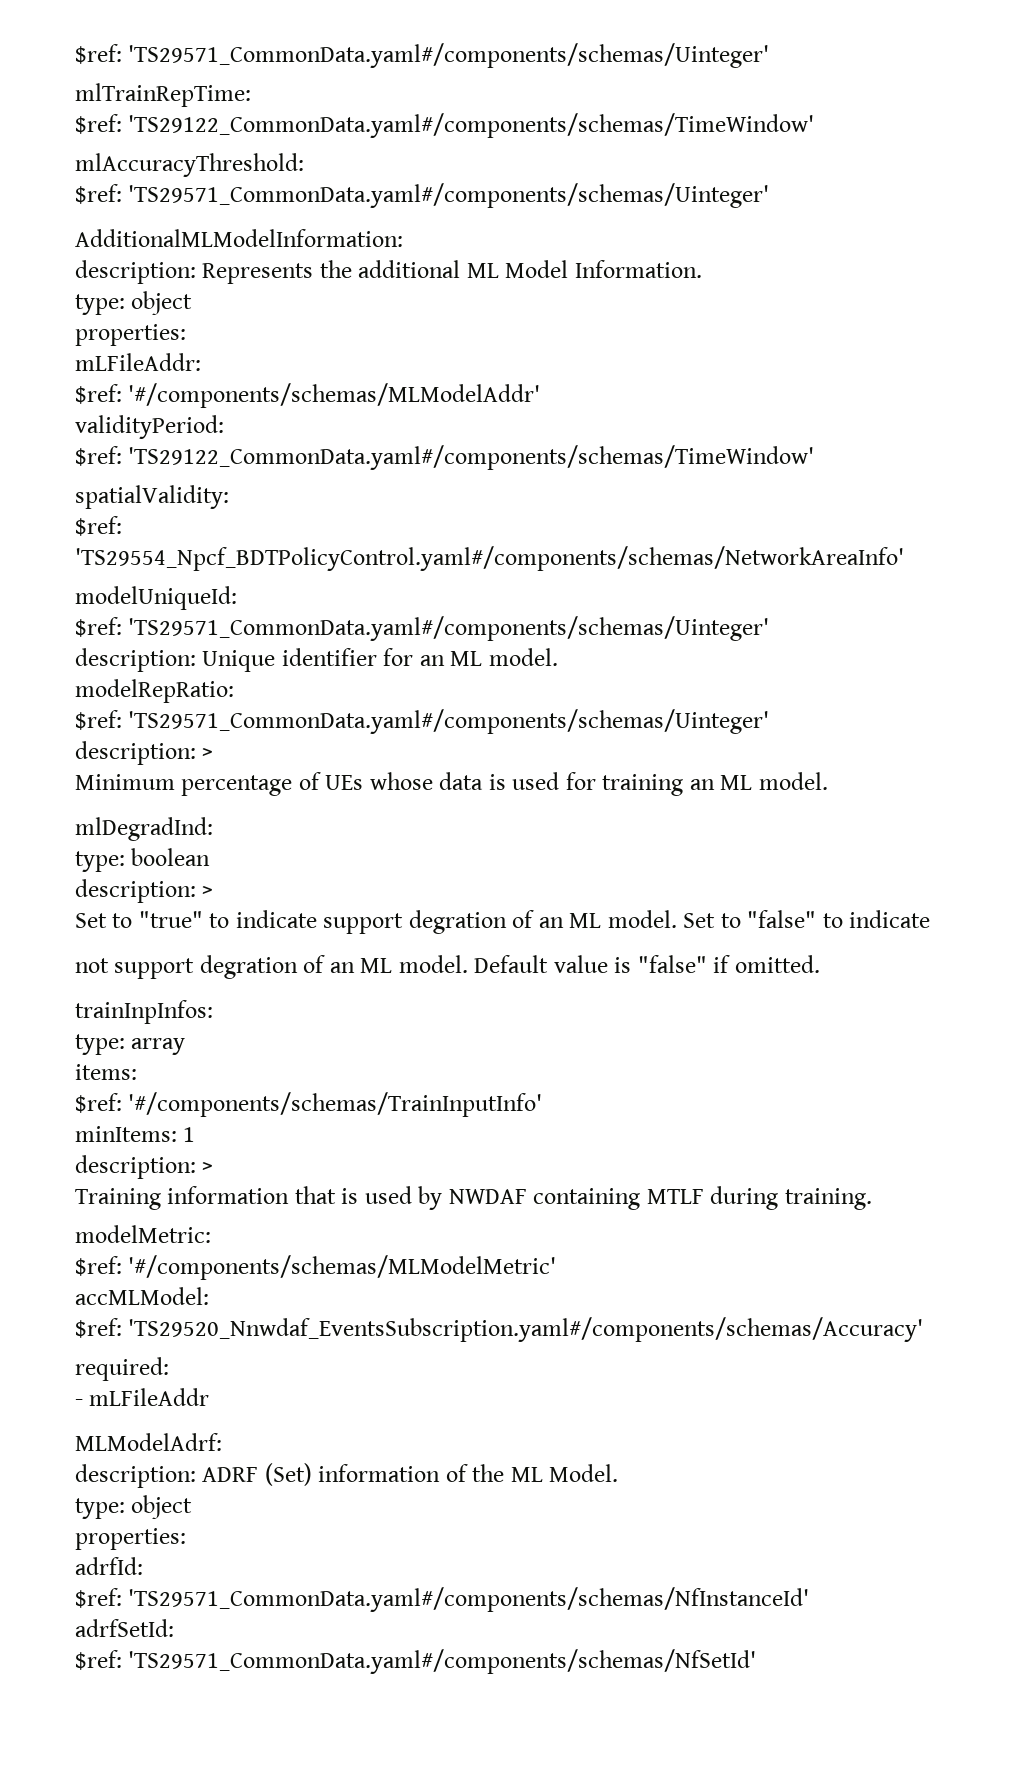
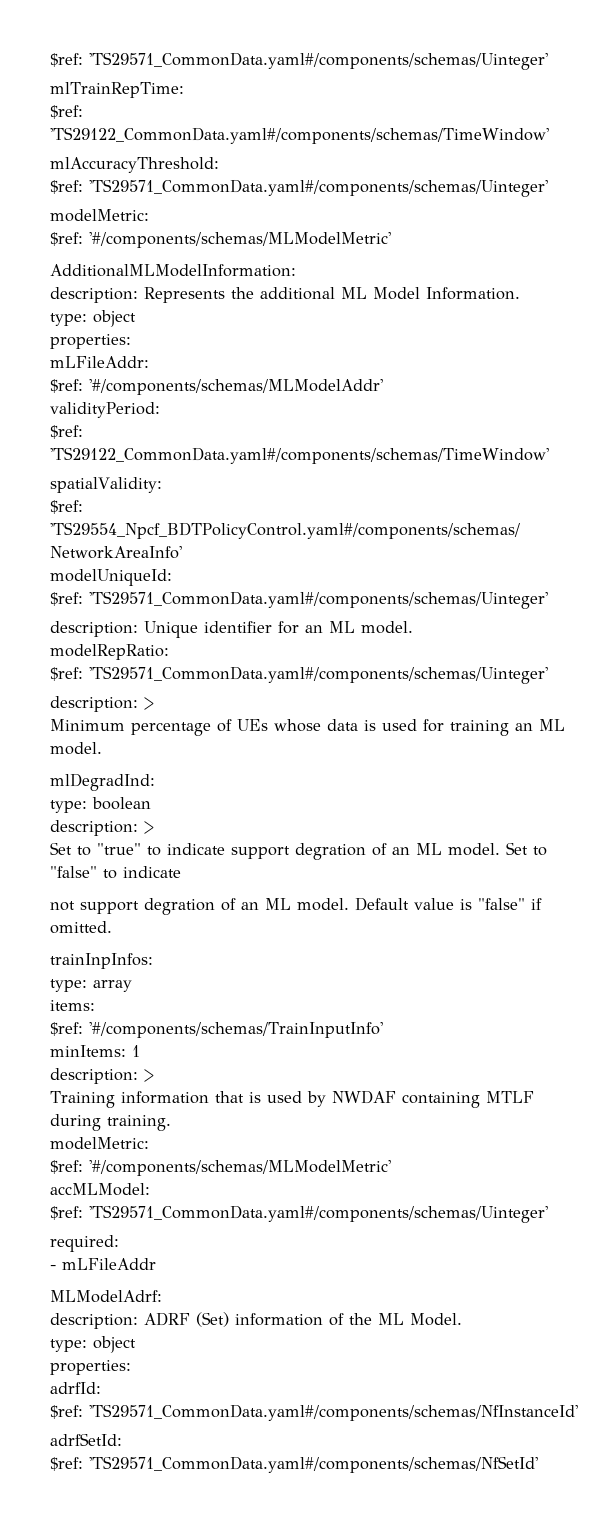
(770, 195) none -> [50,209,149,222] [50,232,391,248] // modelMetric: // $ref: '#/components/schemas/MLModelMetric'
[128,1317,924,1342] 'TS29520_Nnwdaf_EventsSubscription.yaml#/components/schemas/Accuracy' -> [89,1205,548,1223] 'TS29571_CommonData.yaml#/components/schemas/Uinteger'

